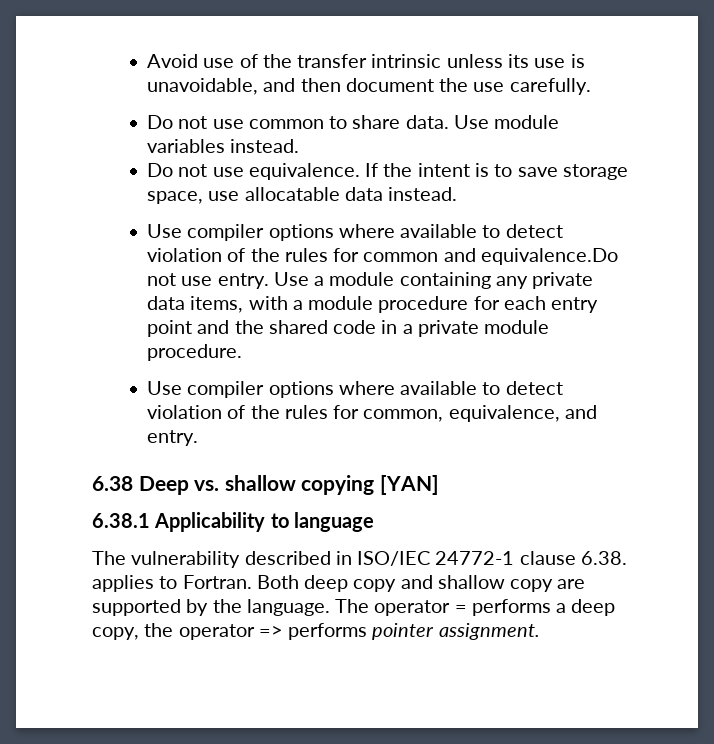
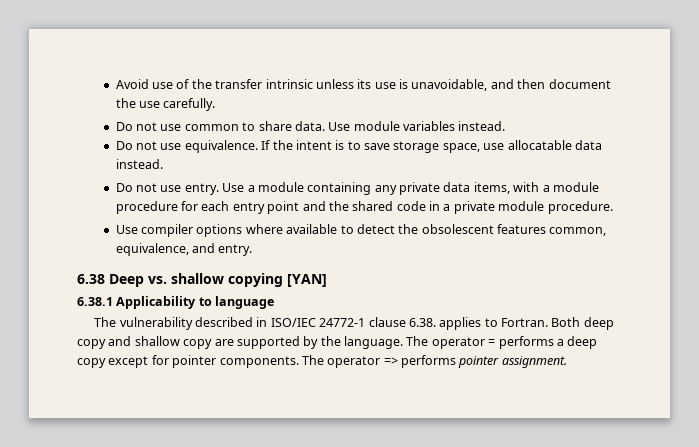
[147,224,563,241] [147,248,618,265] Use compiler options where available to detect violation of the rules for common and equivalence.Do -> [115,183,133,192] Do
[147,405,360,419] violation of the rules for -> [398,224,547,234] the obsolescent features
[92,623,174,640] copy, the -> [77,355,324,368] copy except for pointer components. The

